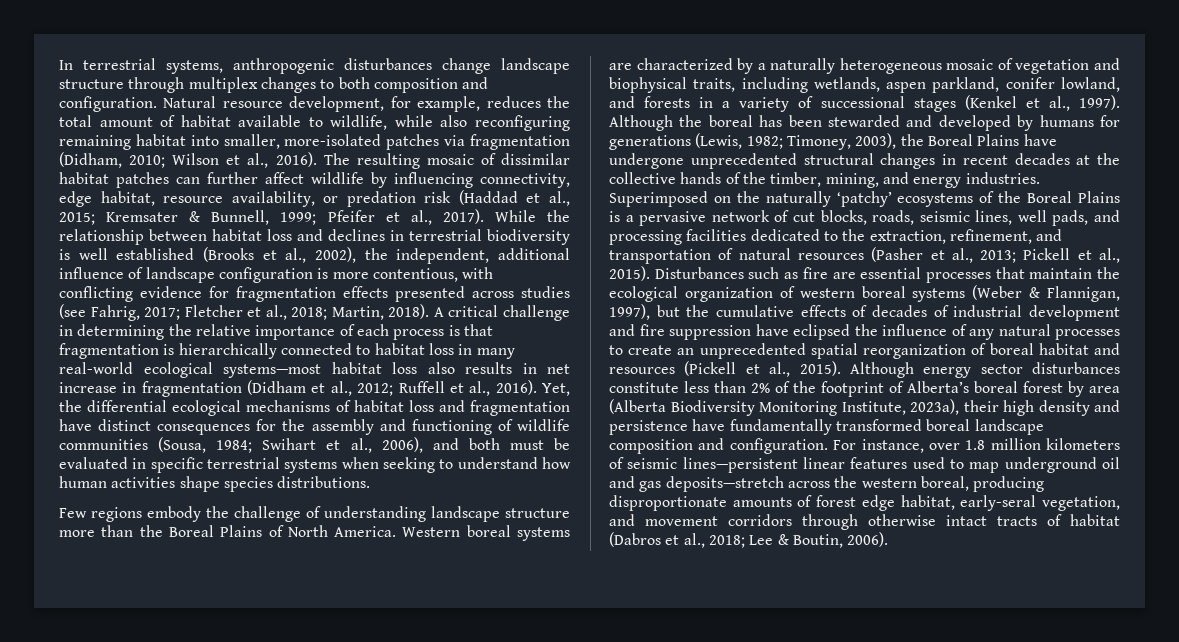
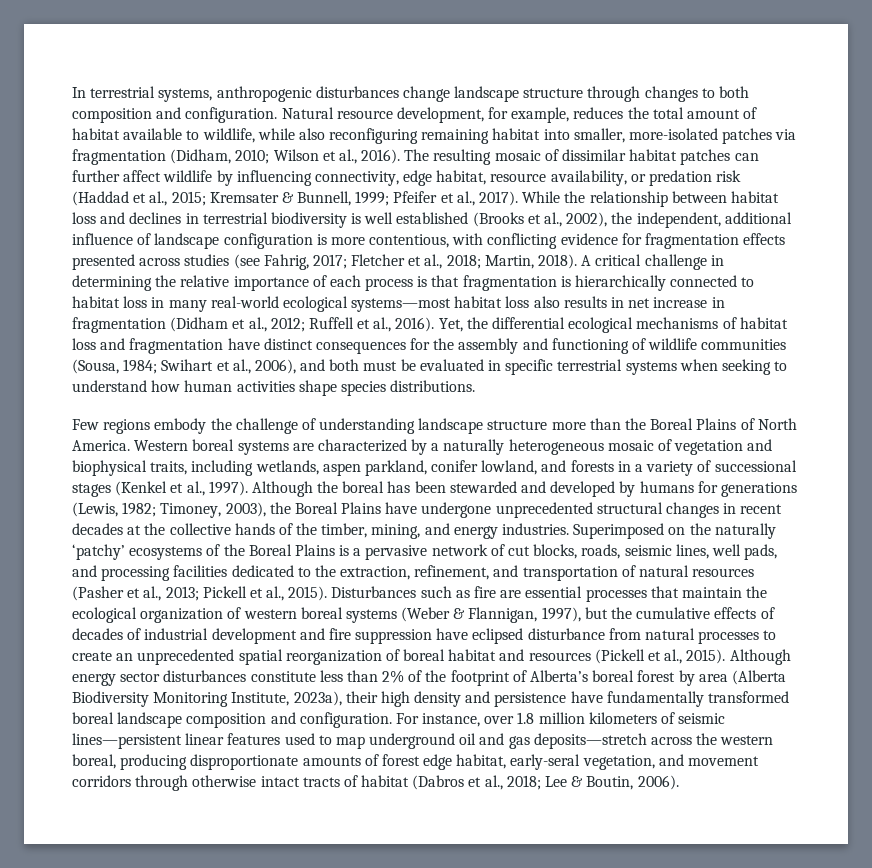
[188,77,258,93] multiplex -> (641, 94) none
[854,324,994,340] the influence of any -> [527,628,641,640] disturbance from

